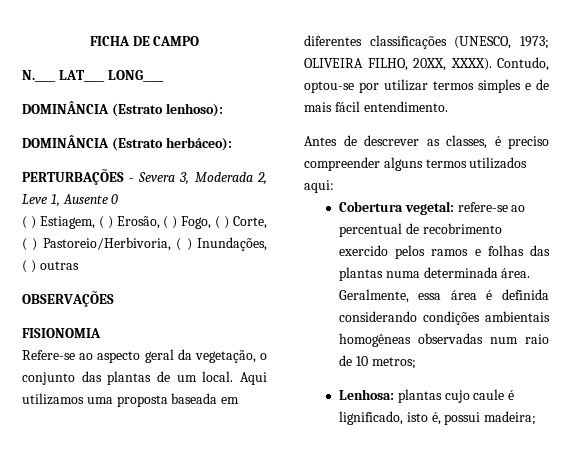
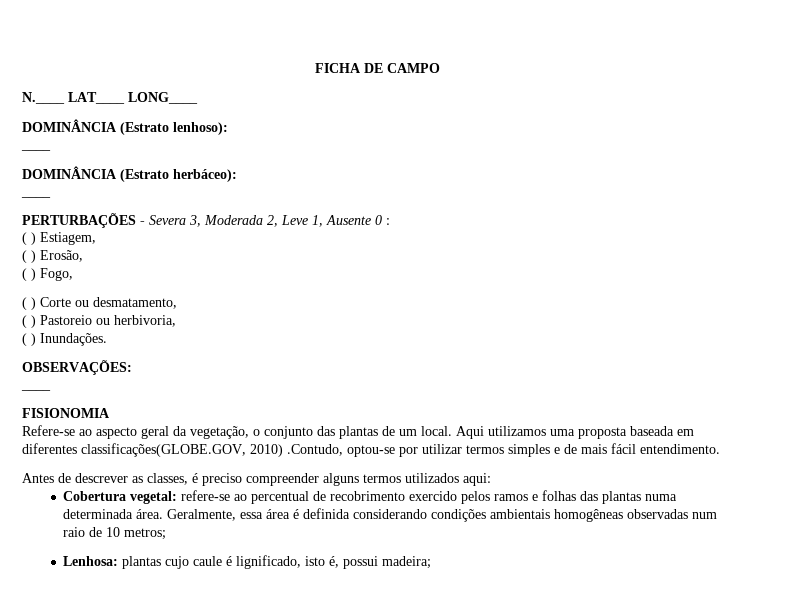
(223, 110) none -> [21,149,51,151] // ____
(232, 144) none -> [21,196,51,198] // ____
(119, 199) none -> [386,218,390,225] :
(95, 222) none -> (96, 238) //
(160, 222) none -> (83, 256) //
[215,216,267,229] [22,237,267,251] [22,260,79,273] [22,291,114,307] ( ) Corte, ( ) Pastoreio/Herbivoria, ( ) Inundações, ( ) outras // OBSERVAÇÕES -> [22,297,177,310] [22,315,176,328] [22,333,107,346] [22,360,132,375] [21,389,51,391] // ( ) Corte ou desmatamento, // ( ) Pastoreio ou herbivoria, // ( ) Inundações. // OBSERVAÇÕES: // ____
[369,35,549,49] [304,57,549,71] classificações (UNESCO, 1973; OLIVEIRA FILHO, 20XX, XXXX). Contudo, -> [81,443,343,457] classificações(GLOBE.GOV, 2010) .Contudo,

